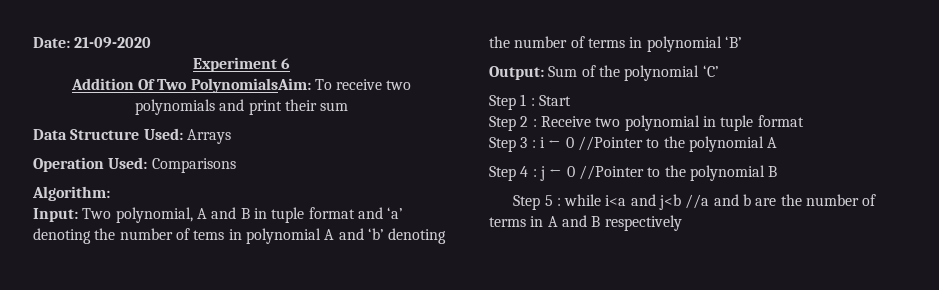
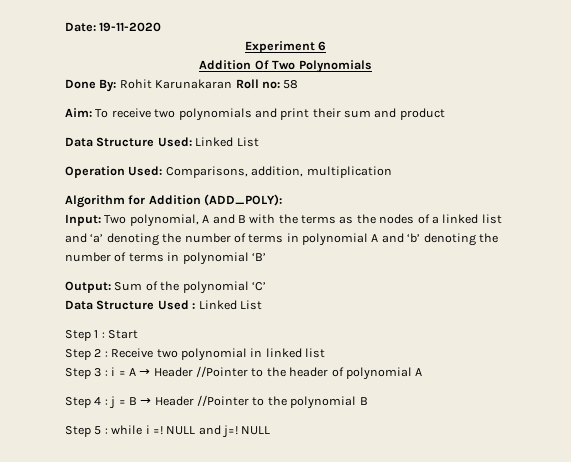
[74,37,152,48] 21-09-2020 -> [99,22,162,32] 19-11-2020
[190,78,311,93] PolynomialsAim: -> [298,60,372,73] [65,79,299,92] [65,108,92,117] Polynomials // Done By: Rohit Karunakaran Roll no: 58 // Aim:
(349, 106) none -> [374,108,445,120] and product
[186,129,231,144] Arrays -> [195,137,259,147] Linked List
[151,158,236,173] [32,186,110,201] Comparisons // Algorithm: -> [165,166,392,178] [65,194,283,208] Comparisons, addition, multiplication // Algorithm for Addition (ADD_POLY):
[253,207,355,223] in tuple format -> [249,214,502,224] with the terms as the nodes of a linked list
[193,230,225,240] tems -> [248,234,284,243] terms
(719, 71) none -> [65,300,262,310] // Data Structure Used : Linked List
[720,115,804,131] tuple format -> [265,348,325,358] linked list
[548,136,685,151] ← 0 //Pointer to the -> [118,366,344,377] = A → Header //Pointer to the header of
[549,166,575,177] ← 0 -> [118,396,194,406] = B → Header
[605,194,877,210] [489,215,682,231] i<a and j<b //a and b are the number of terms in A and B respectively -> [145,425,271,438] i =! NULL and j=! NULL

